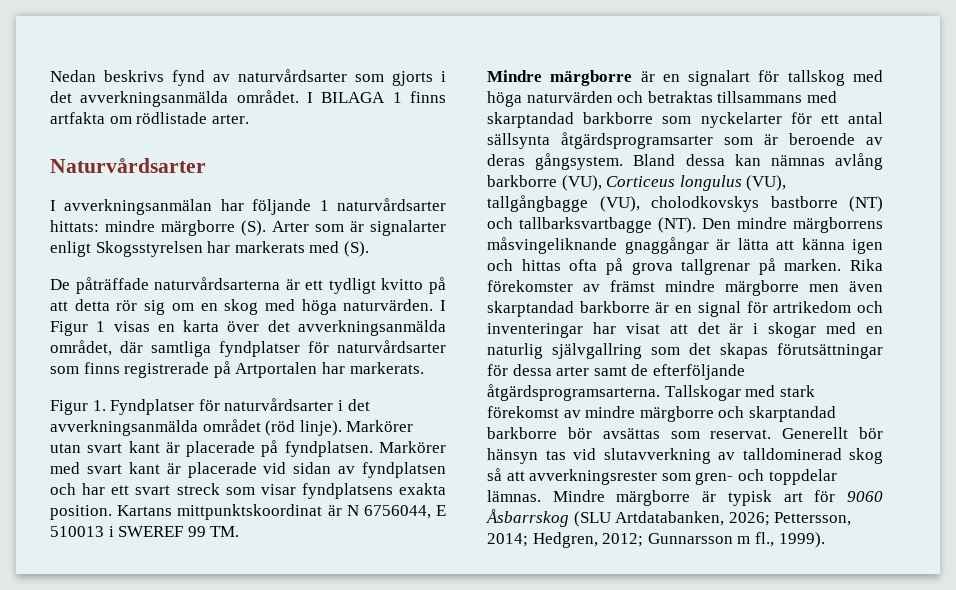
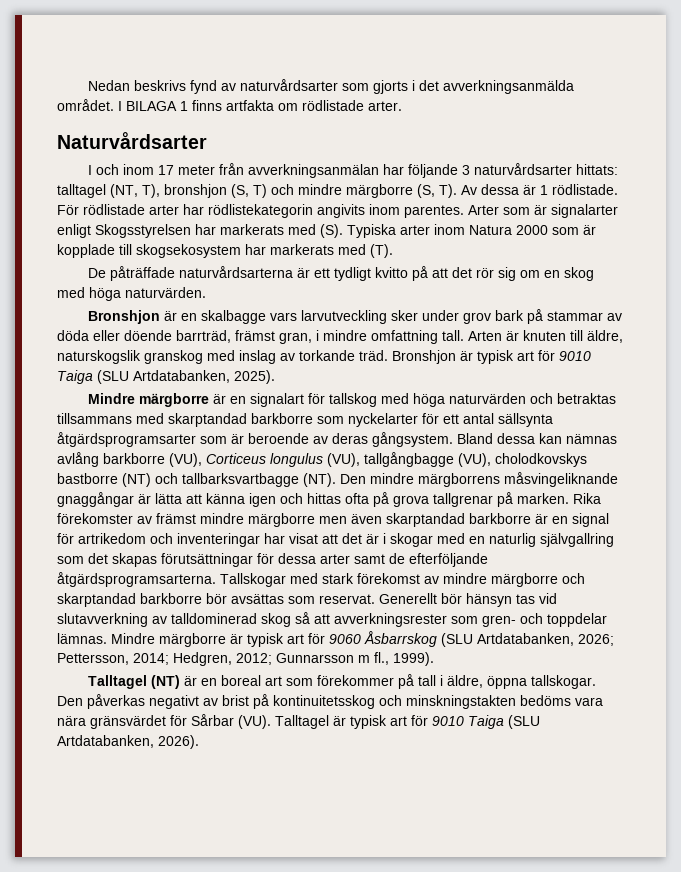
(56, 205) none -> [96,163,245,175] och inom 17 meter från
[319,200,329,211] 1 -> [462,165,471,175] 3
[105,220,266,236] mindre märgborre (S). -> [57,184,618,198] [57,204,464,218] talltagel (NT, T), bronshjon (S, T) och mindre märgborre (S, T). Av dessa är 1 rödlistade. För rödlistade arter har rödlistekategorin angivits inom parentes.
(369, 249) none -> [347,224,596,238] [57,244,393,258] Typiska arter inom Natura 2000 som är kopplade till skogsekosystem har markerats med (T).
[74,299,110,311] detta -> [452,267,473,278] det
[439,300,446,311] [50,320,446,336] [50,340,446,357] [50,361,424,378] [50,398,370,415] [50,419,414,436] [50,440,446,457] [50,462,446,478] [50,483,446,499] [50,504,447,520] [50,526,240,537] I Figur 1 visas en karta över det avverkningsanmälda området, där samtliga fyndplatser för naturvårdsarter som finns registrerade på Artportalen har markerats. // Figur 1. Fyndplatser för naturvårdsarter i det avverkningsanmälda området (röd linje). Markörer utan svart kant är placerade på fyndplatsen. Markörer med svart kant är placerade vid sidan av fyndplatsen och har ett svart streck som visar fyndplatsens exakta position. Kartans mittpunktskoordinat är N 6756044, E 510013 i SWEREF 99 TM. -> [88,309,623,324] [57,330,623,344] [57,350,591,364] [57,370,275,384] // Bronshjon är en skalbagge vars larvutveckling sker under grov bark på stammar av döda eller döende barrträd, främst gran, i mindre omfattning tall. Arten är knuten till äldre, naturskogslik granskog med inslag av torkande träd. Bronshjon är typisk art för 9010 Taiga (SLU Artdatabanken, 2025).
(825, 540) none -> [88,674,597,689] [57,694,603,709] [57,714,540,729] [57,735,199,749] // Talltagel (NT) är en boreal art som förekommer på tall i äldre, öppna tallskogar. Den påverkas negativt av brist på kontinuitetsskog och minskningstakten bedöms vara nära gränsvärdet för Sårbar (VU). Talltagel är typisk art för 9010 Taiga (SLU Artdatabanken, 2026).

